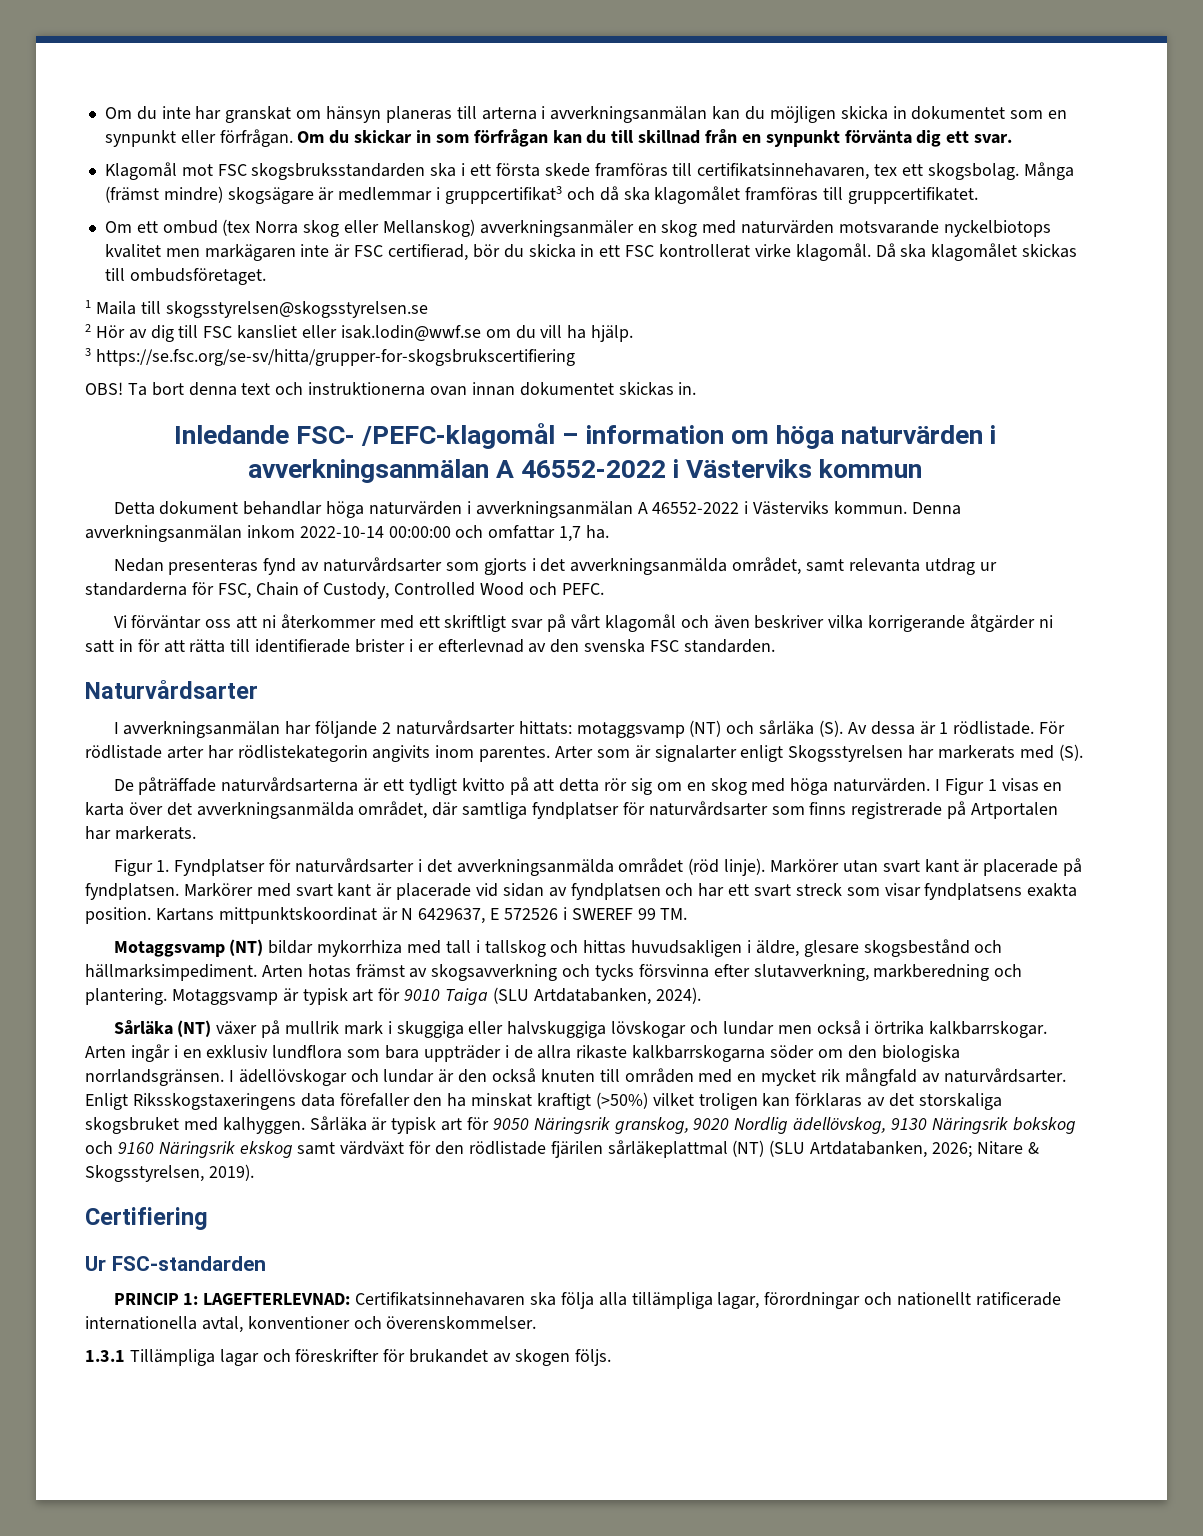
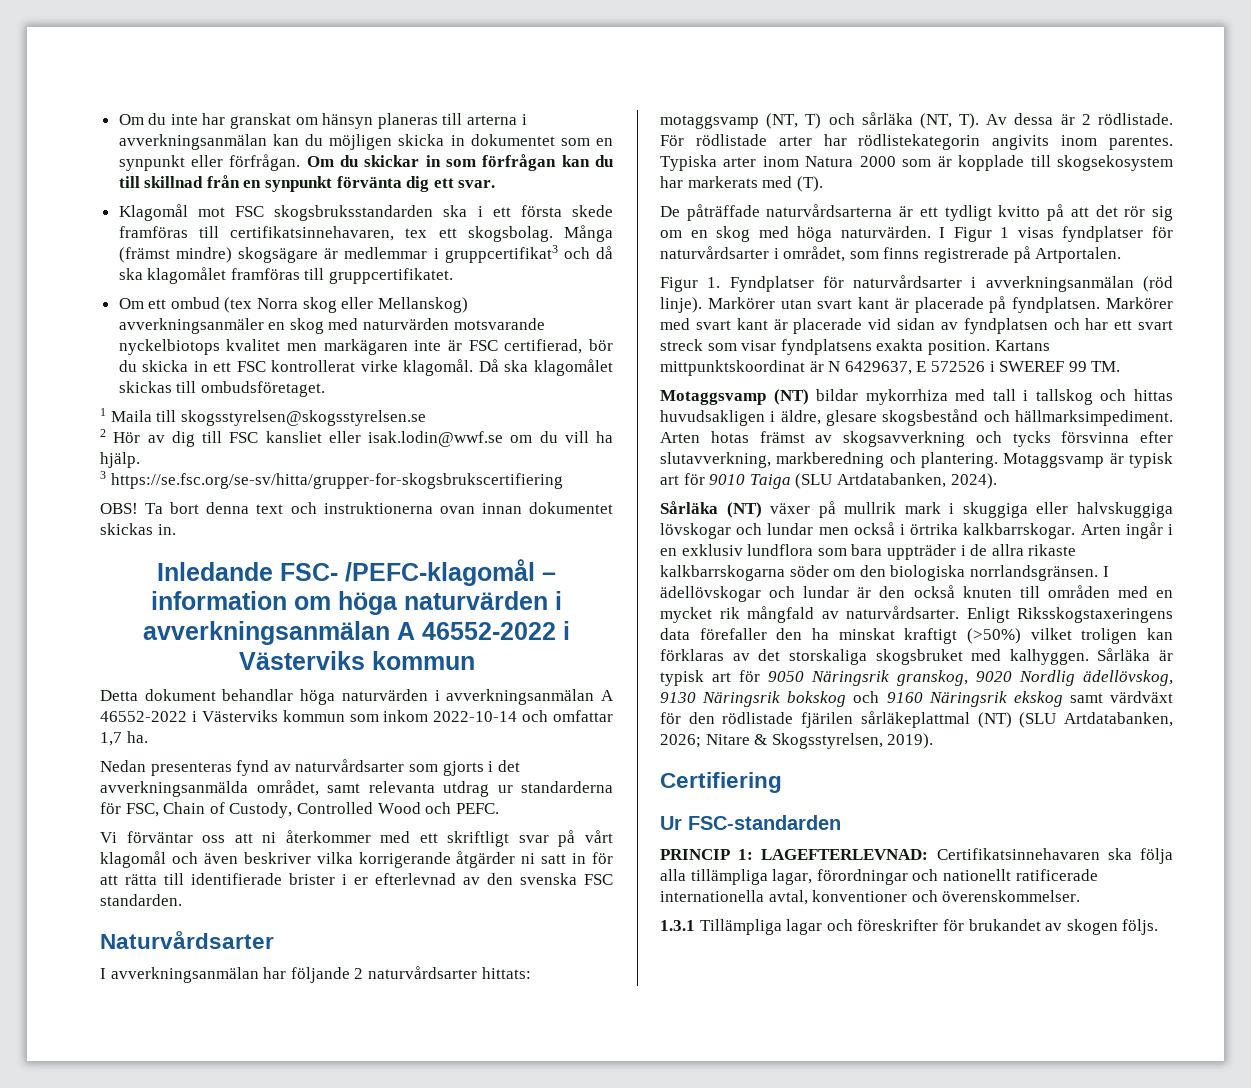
[834,501,961,515] [85,525,242,542] kommun. Denna avverkningsanmälan -> [282,710,379,722] kommun som
[388,526,451,538] 00:00:00 -> (518, 716) none
[689,720,844,737] (NT) och sårläka (S). -> [766,112,980,129] (NT, T) och sårläka (NT, T).
[939,722,949,734] 1 -> [1081,114,1091,125] 2
[555,745,904,762] Arter som är signalarter enligt Skogsstyrelsen -> [660,155,1173,171] Typiska arter inom Natura 2000 som är kopplade till skogsekosystem
[1058,744,1083,761] (S). -> [796,176,823,192] (T).
[559,778,600,792] detta -> [1095,205,1118,217] det
[1043,782,1063,791] [85,801,528,819] en karta över det avverkningsanmälda området, där samtliga -> (1054, 232) none
(768, 808) none -> [773,246,846,262] i området,
[971,802,1059,819] [85,826,196,840] Artportalen har markerats. -> [1035,247,1122,263] Artportalen.
[426,858,684,876] det avverkningsanmälda området -> [985,276,1134,292] avverkningsanmälan

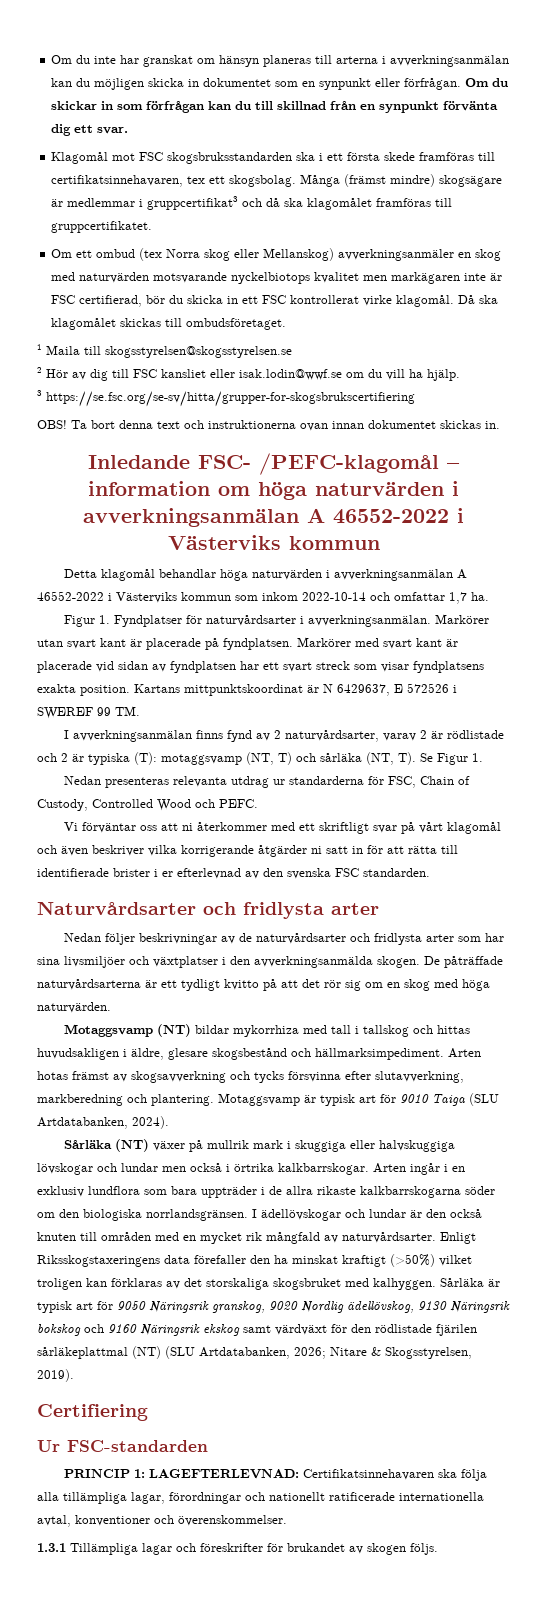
[144,689,216,701] dokument -> [100,569,155,581] klagomål
[100,759,520,776] [100,780,360,797] Nedan presenteras fynd av naturvårdsarter som gjorts i det avverkningsanmälda området, samt -> [63,614,489,627] [37,637,458,650] [37,661,484,673] [37,683,457,696] [37,706,140,719] [63,730,504,742] [37,752,483,765] [63,776,169,788] Figur 1. Fyndplatser för naturvårdsarter i avverkningsanmälan. Markörer utan svart kant är placerade på fyndplatsen. Markörer med svart kant är placerade vid sidan av fyndplatsen har ett svart streck som visar fyndplatsens exakta position. Kartans mittpunktskoordinat är N 6429637, E 572526 i SWEREF 99 TM. // I avverkningsanmälan finns fynd av 2 naturvårdsarter, varav 2 är rödlistade och 2 är typiska (T): motaggsvamp (NT, T) och sårläka (NT, T). Se Figur 1. // Nedan presenteras
[100,966,531,983] [660,112,1173,129] [660,134,1173,150] [660,155,1173,171] [660,176,823,192] // I avverkningsanmälan har följande 2 naturvårdsarter hittats: motaggsvamp (NT, T) och sårläka (NT, T). Av dessa är 2 rödlistade. För rödlistade arter har rödlistekategorin angivits inom parentes. Typiska arter inom Natura 2000 som är kopplade till skogsekosystem har markerats med (T). // -> [203,902,379,919] [63,933,504,945] [37,956,420,968] och fridlysta arter // Nedan följer beskrivningar av de naturvårdsarter och fridlysta arter som har sina livsmiljöer och växtplatser i den avverkningsanmälda skogen.
[939,226,1173,242] [660,246,1122,263] [660,275,1173,292] [660,296,1173,313] [660,318,1173,334] [660,339,1050,355] [660,360,1121,376] I Figur 1 visas fyndplatser för naturvårdsarter i området, som finns registrerade på Artportalen. // Figur 1. Fyndplatser för naturvårdsarter i avverkningsanmälan (röd linje). Markörer utan svart kant är placerade på fyndplatsen. Markörer med svart kant är placerade vid sidan av fyndplatsen och har ett svart streck som visar fyndplatsens exakta position. Kartans mittpunktskoordinat är N 6429637, E 572526 i SWEREF 99 TM. -> (111, 1007) none

